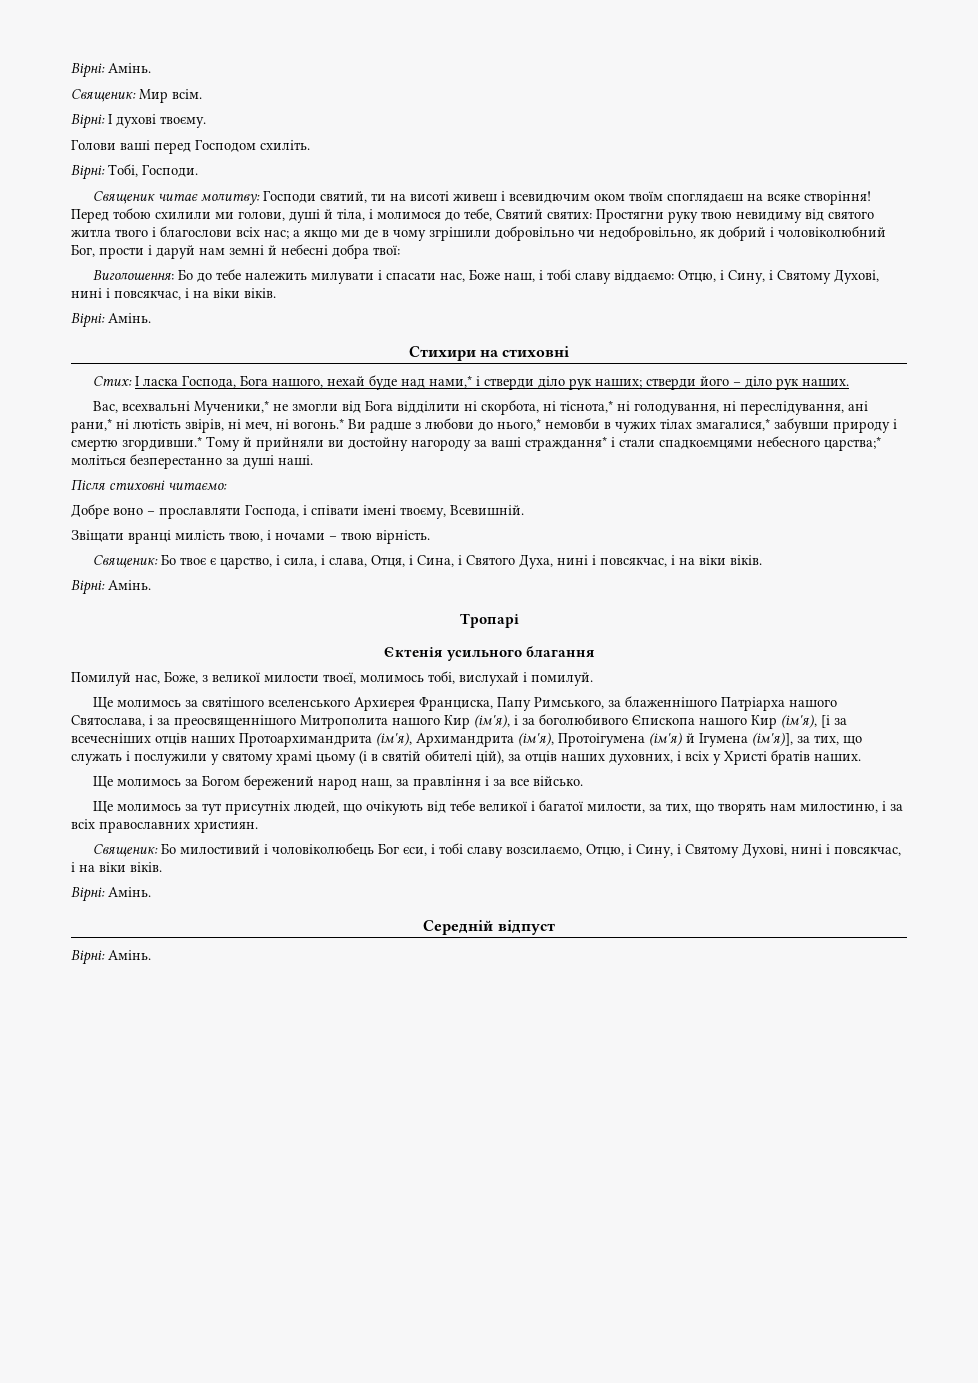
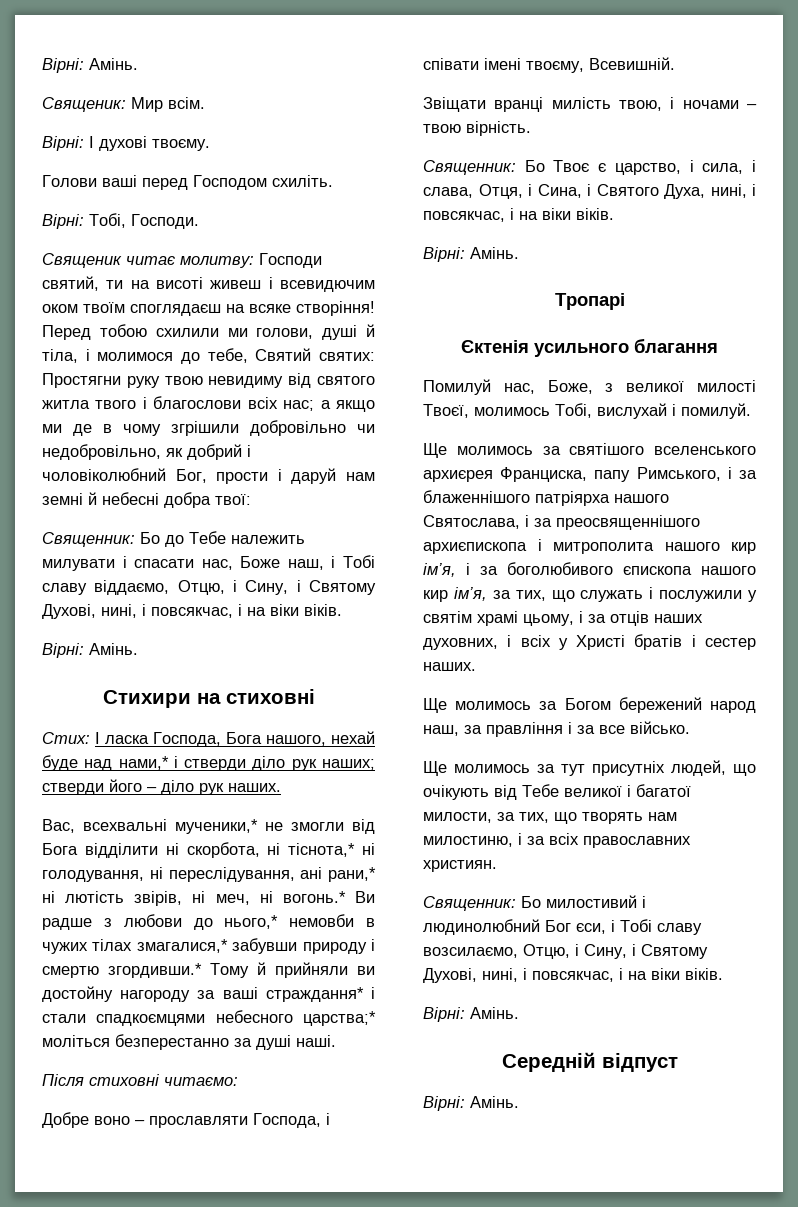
[92,270,174,280] Виголошення: -> [42,532,135,547] Священник:
[215,269,241,280] тебе -> [189,531,226,544] Тебе
[546,269,879,284] [71,288,102,298] тобі славу віддаємо: Отцю, і Сину, і Святому Духові, нині -> [343,555,375,568] [42,580,377,595] [42,604,137,619] Тобі славу віддаємо, Отцю, і Сину, і Святому Духові, нині,
[193,400,269,415] Мученики,* -> [175,819,258,834] мученики,*
[92,554,206,568] Священик: Бо твоє -> [423,160,590,175] Священник: Бо Твоє
[556,555,588,565] нині -> [710,184,747,198] нині,
[264,671,455,684] милости твоєї, молимось тобі, -> [697,380,756,392] [423,403,592,418] милості Твоєї, молимось Тобі,
[353,697,604,711] Архиєрея Франциска, Папу Римського, -> [423,467,732,482] архиєрея Франциска, папу Римського, і
[720,697,785,711] Патріарха -> [535,491,610,506] патріярха
[300,714,847,729] [71,732,793,747] Митрополита нашого Кир (ім'я), і за боголюбивого Єпископа нашого Кир (ім'я), [і за всечесніших отців наших Протоархимандрита (ім'я), Архимандрита (ім'я), Протоігумена (ім'я) й Ігумена (ім'я)], -> [423,539,756,554] [423,562,756,577] [423,587,487,602] архиєпископа і митрополита нашого кир ім’я, і за боголюбивого єпископа нашого кир ім’я,
[222,750,504,765] святому храмі цьому (і в святій обителі цій), -> [423,611,583,626] святім храмі цьому, і
(810, 757) none -> [691,635,756,650] і сестер
[449,800,475,811] тебе -> [522,784,559,797] Тебе
[92,844,158,857] Священик: -> [423,896,516,911] Священник:
[271,843,374,856] чоловіколюбець -> [423,919,540,935] людинолюбний
[438,843,463,854] тобі -> [620,919,652,932] Тобі
[790,844,822,854] нині -> [482,968,518,982] нині,

